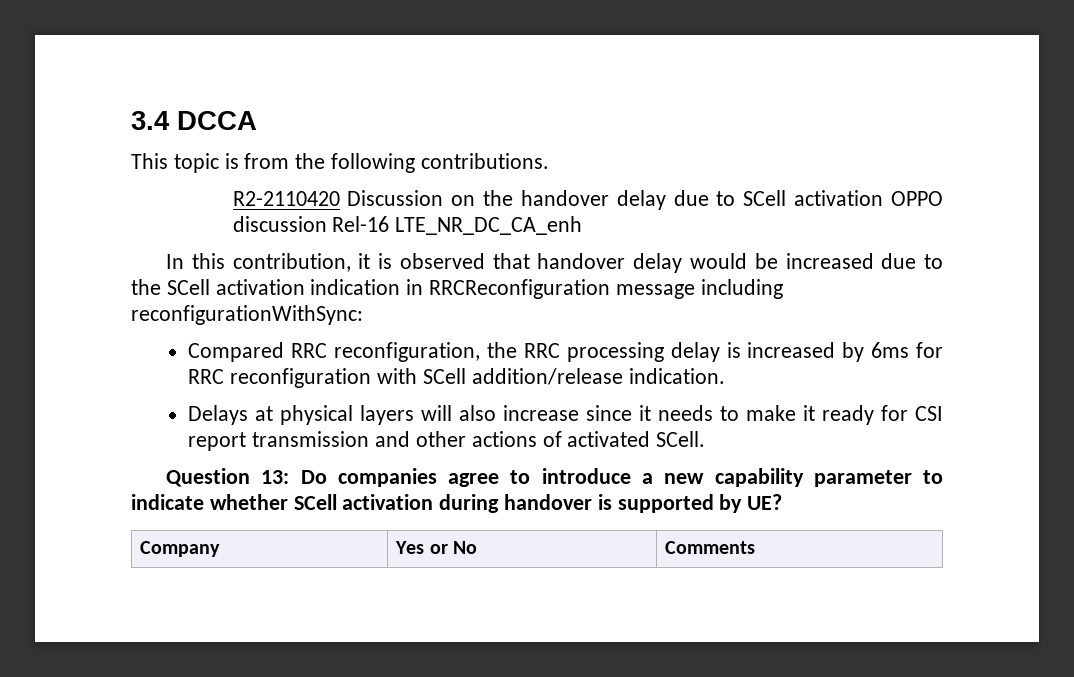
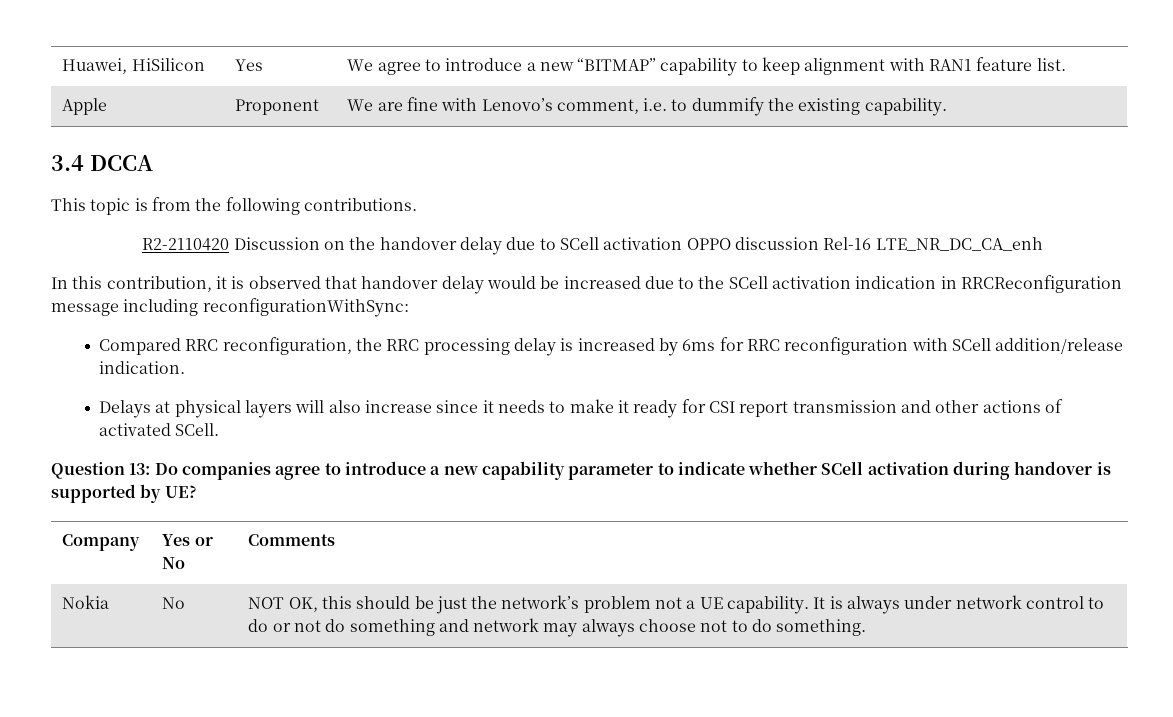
(131, 120) none -> [62,58,205,74] [235,59,264,71] [347,57,1066,76] [62,98,108,115] [235,99,320,115] [347,97,947,116] Huawei, HiSilicon | Yes | We agree to introduce a new “BITMAP” capability to keep alignment with RAN1 feature list. // Apple | Proponent | We are fine with Lenovo’s comment, i.e. to dummify the existing capability. //
(756, 547) none -> [62,595,110,609] [162,597,186,609] [248,595,1105,614] [248,618,867,637] // Nokia | No | NOT OK, this should be just the network’s problem not a UE capability. It is always under network control to do or not do something and network may always choose not to do something.

